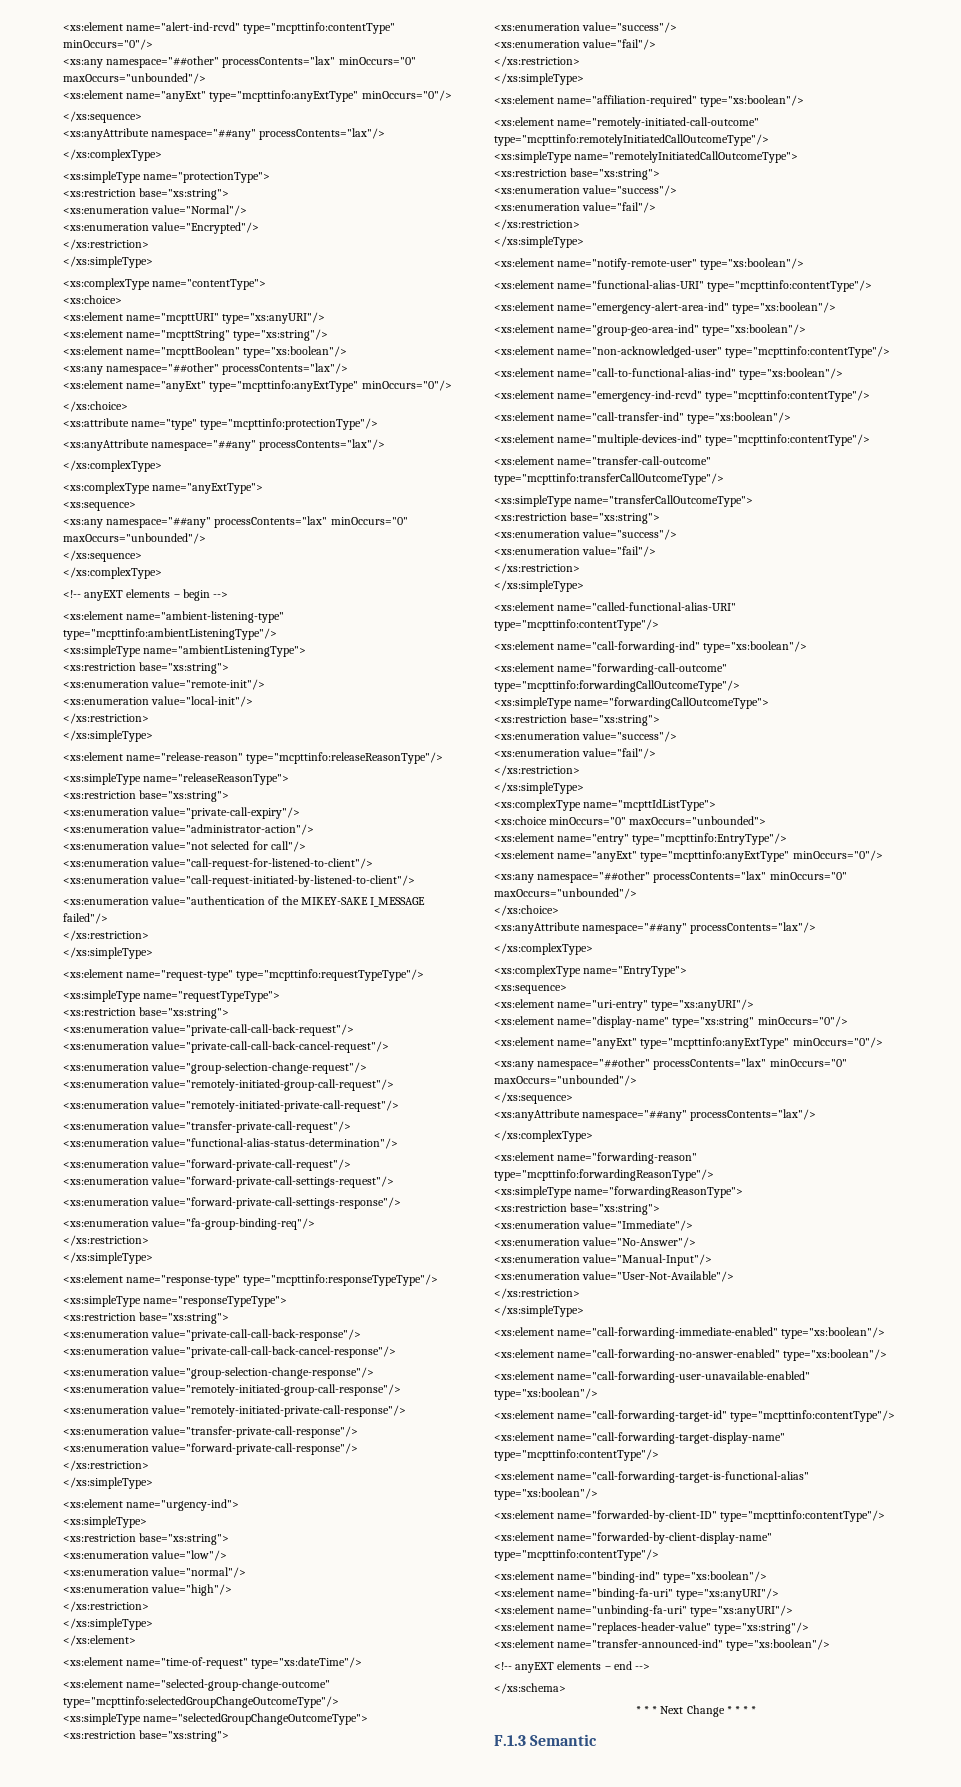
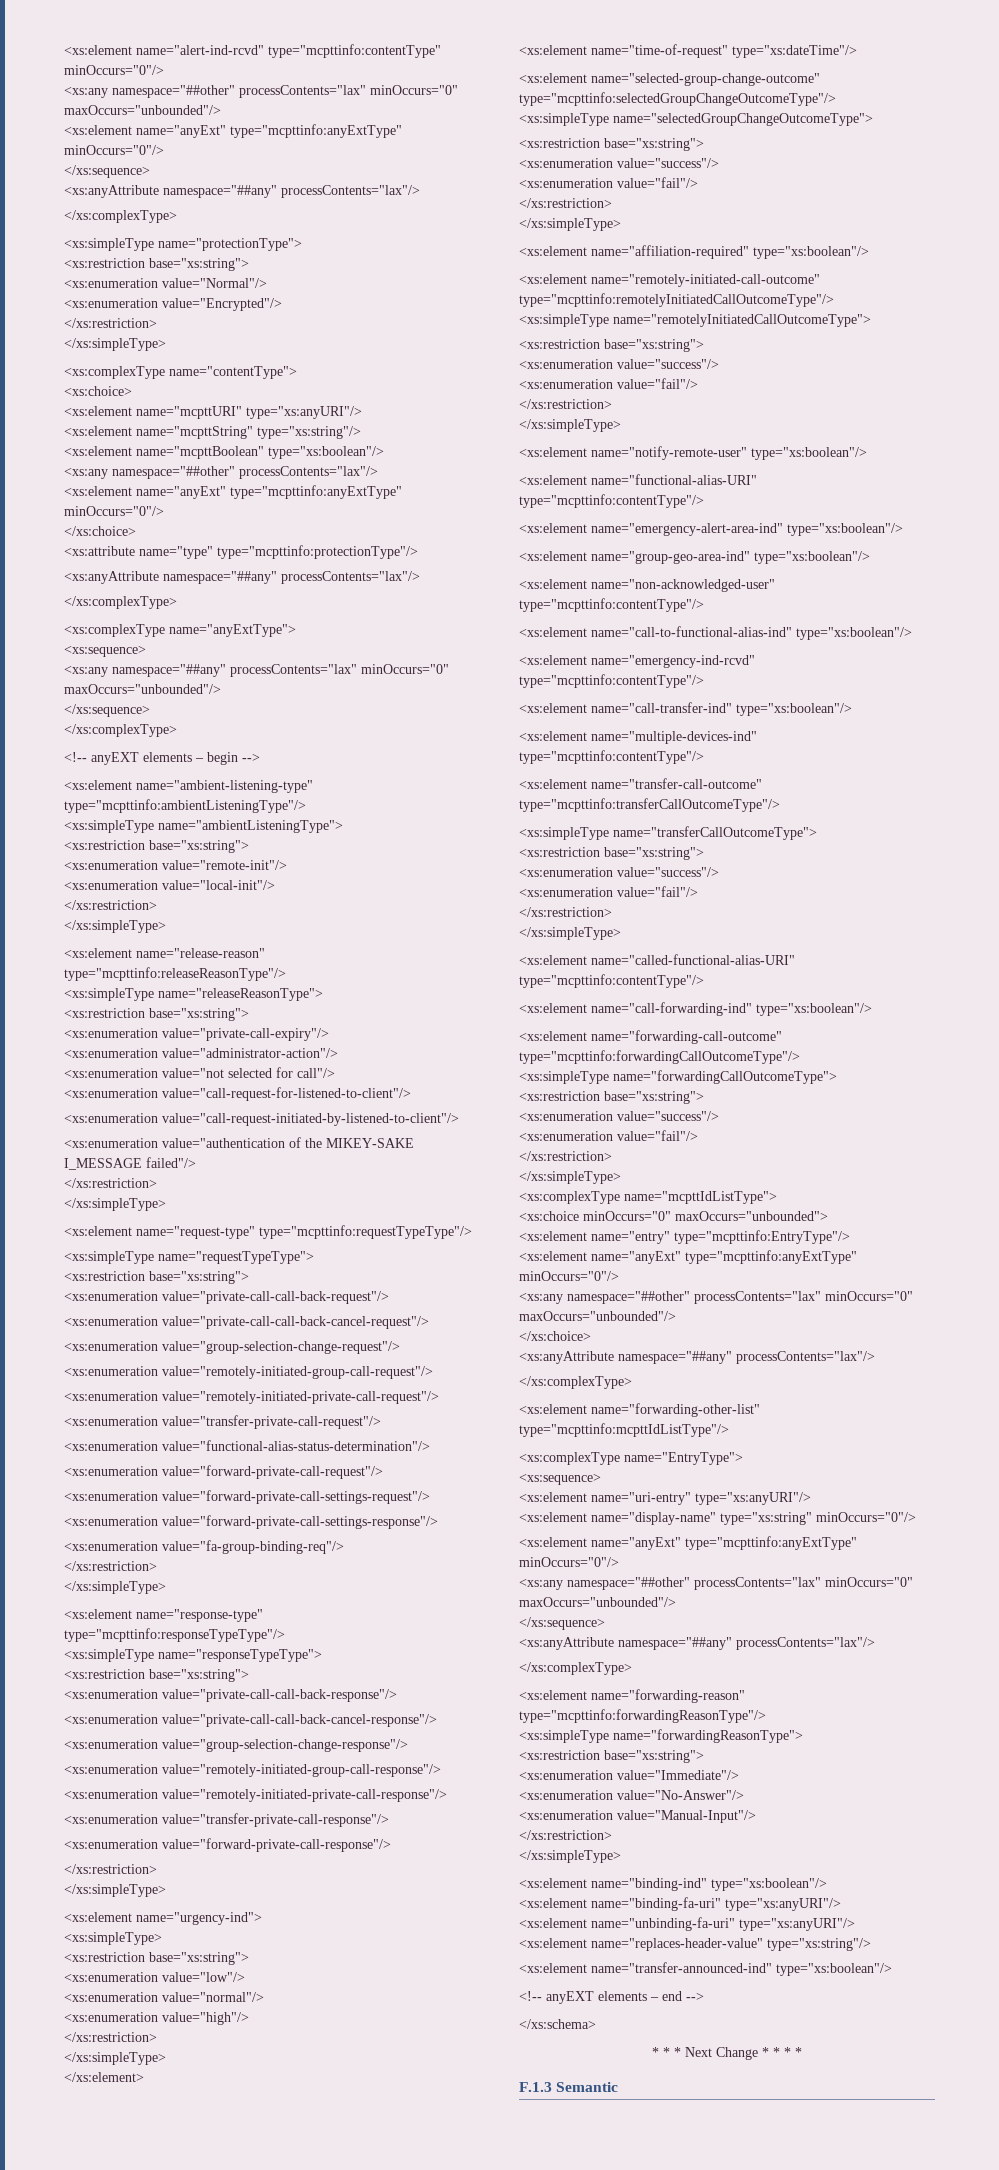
(593, 949) none -> [519,1403,760,1417] [519,1423,729,1437] // <xs:element name="forwarding-other-list" type="mcpttinfo:mcpttIdListType"/>
[494,1271,735,1282] [494,1288,580,1299] [494,1305,584,1317] [494,1327,886,1339] [494,1349,888,1361] [494,1371,811,1383] [494,1388,598,1400] [494,1410,896,1422] [494,1432,786,1444] [494,1449,659,1461] [494,1471,810,1483] [494,1488,598,1500] [494,1510,886,1522] [494,1532,773,1544] [494,1549,659,1561] // <xs:enumeration value="User-Not-Available"/> // </xs:restriction> // </xs:simpleType> // <xs:element name="call-forwarding-immediate-enabled" type="xs:boolean"/> // <xs:element name="call-forwarding-no-answer-enabled" type="xs:boolean"/> // <xs:element name="call-forwarding-user-unavailable-enabled" type="xs:boolean"/> // <xs:element name="call-forwarding-target-id" type="mcpttinfo:contentType"/> // <xs:element name="call-forwarding-target-display-name" type="mcpttinfo:contentType"/> // <xs:element name="call-forwarding-target-is-functional-alias" type="xs:boolean"/> // <xs:element name="forwarded-by-client-ID" type="mcpttinfo:contentType"/> // <xs:element name="forwarded-by-client-display-name" type="mcpttinfo:contentType"/> -> [519,1830,612,1840] [519,1850,621,1863] // </xs:restriction> // </xs:simpleType>

